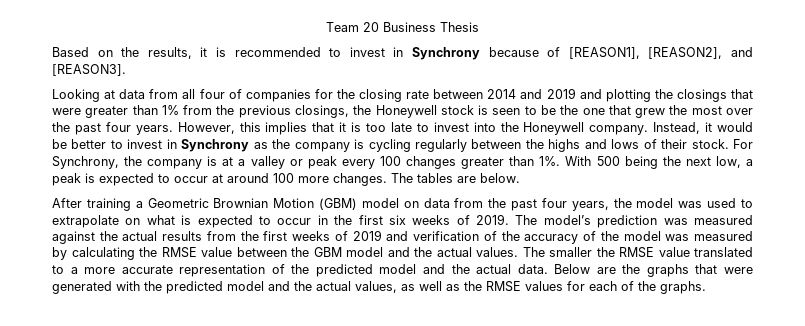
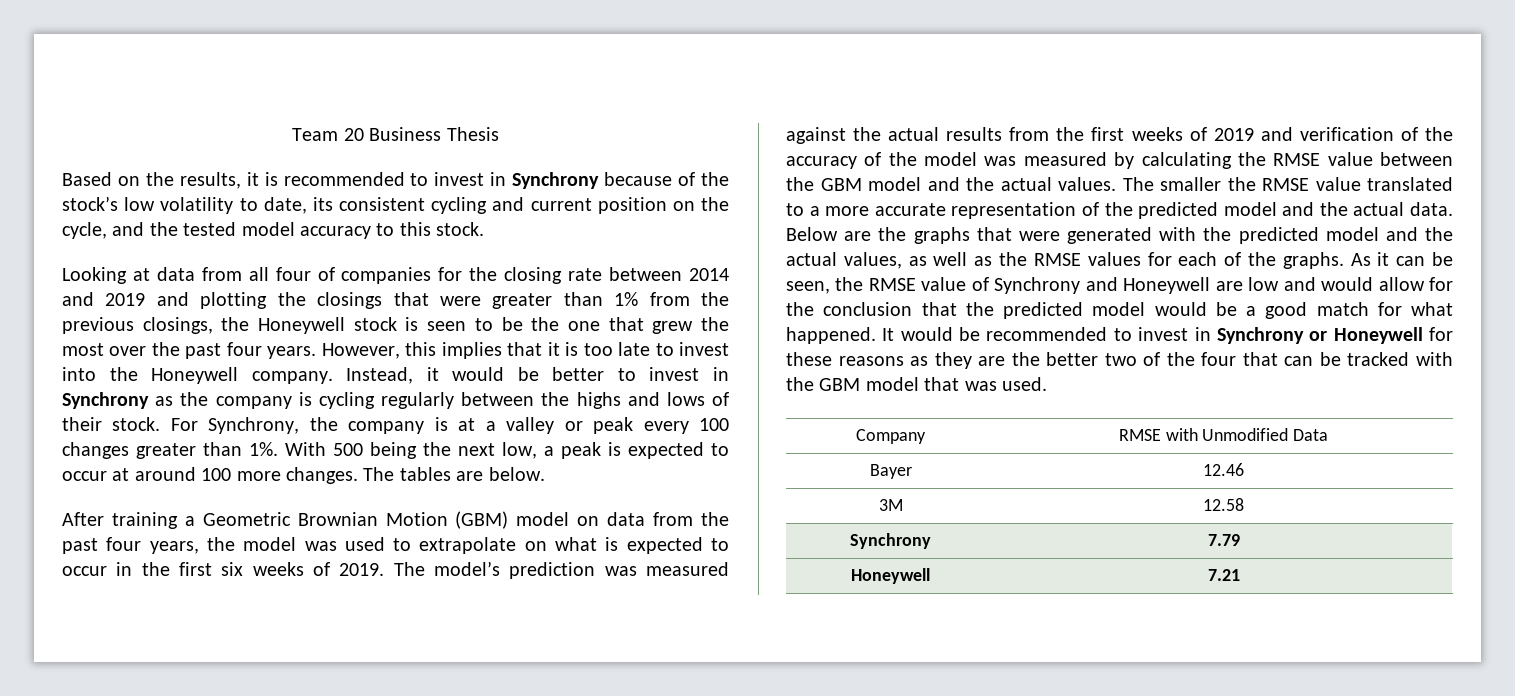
[568,47,754,59] [52,64,126,76] [REASON1], [REASON2], and [REASON3]. -> [700,172,729,186] [62,196,729,214] [62,222,485,239] the stock’s low volatility to date, its consistent cycling and current position on the cycle, and the tested model accuracy to this stock.
(706, 287) none -> [1350,252,1453,266] [786,277,1453,294] [786,302,1453,319] [786,327,1453,344] [786,352,1453,369] [786,377,1047,391] [856,429,926,444] [1118,428,1329,441] [869,464,912,479] [1203,463,1244,476] [878,499,903,511] [1203,498,1244,511] [850,533,931,549] [1207,534,1240,546] [851,568,930,584] [1207,569,1240,581] As it can be seen, the RMSE value of Synchrony and Honeywell are low and would allow for the conclusion that the predicted model would be a good match for what happened. It would be recommended to invest in Synchrony or Honeywell for these reasons as they are the better two of the four that can be tracked with the GBM model that was used. // Company | RMSE with Unmodified Data // Bayer | 12.46 // 3M | 12.58 // Synchrony | 7.79 // Honeywell | 7.21

